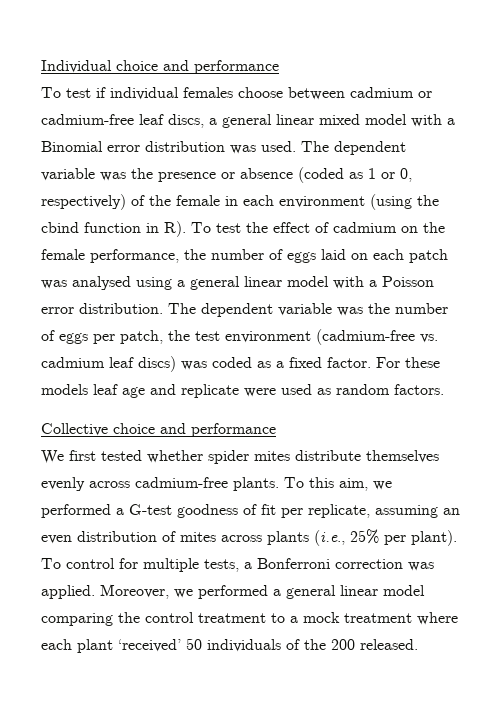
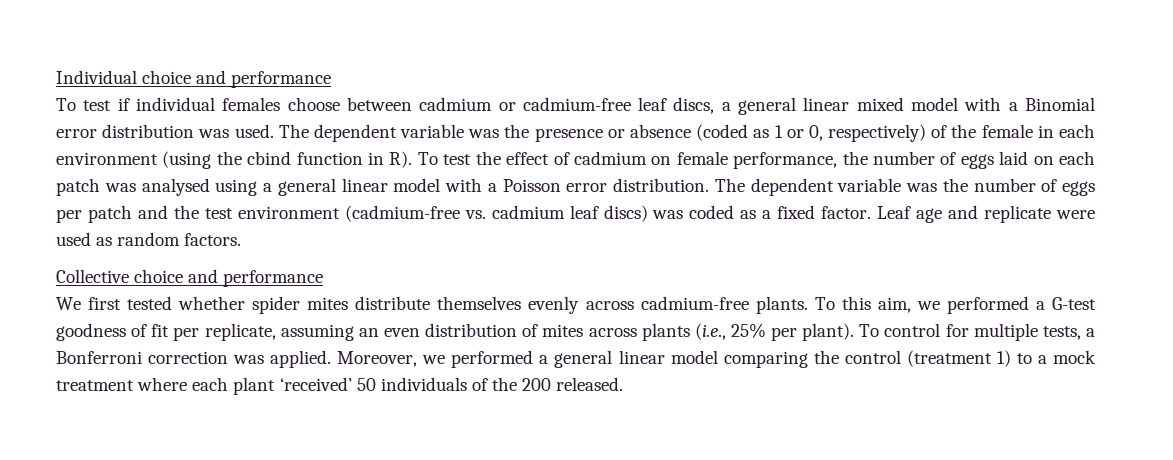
[423,222,445,233] the -> (672, 160) none
[120,330,163,344] patch, -> [87,205,168,223] patch and
[376,357,440,368] [41,384,118,395] For these models leaf -> [877,206,912,219] Leaf
[198,613,266,623] treatment -> [906,350,1011,367] (treatment 1)

